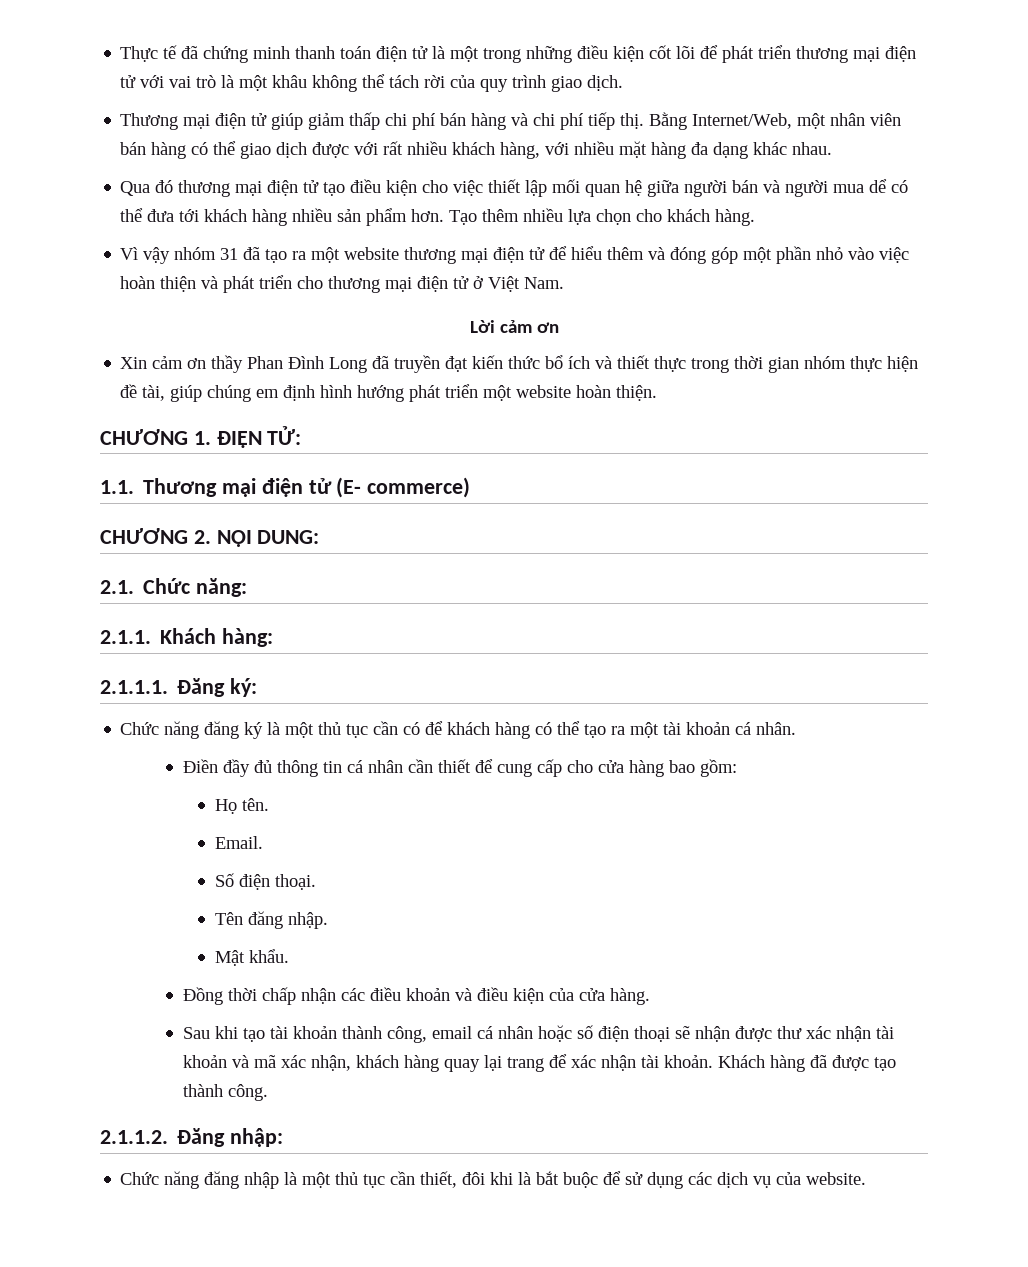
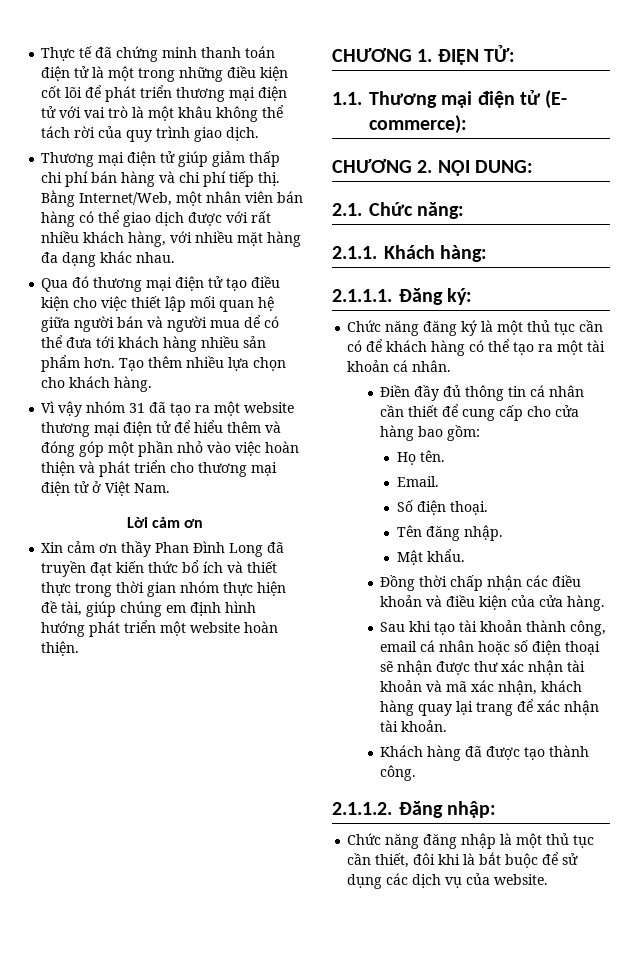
[367,477,471,498] commerce) -> [369,115,467,134] commerce):
(714, 1061) none -> (448, 726) //

